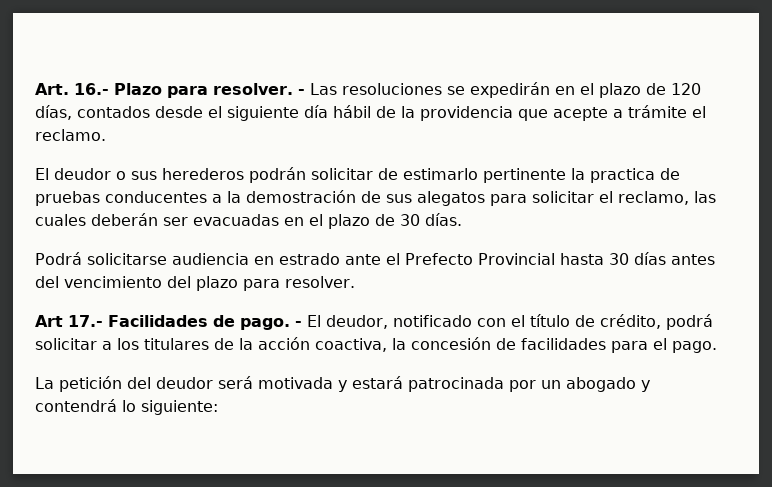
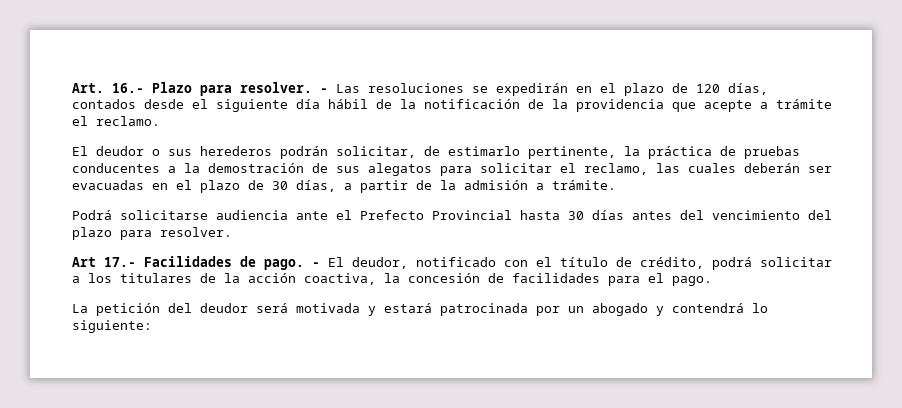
(415, 112) none -> [424,99,568,109] notificación de la
[311,168,373,180] solicitar -> [336,146,416,158] solicitar,
[483,168,655,183] pertinente la practica -> [528,146,712,159] pertinente, la práctica
[425,213,462,226] días. -> [296,180,616,193] días, a partir de la admisión a trámite.
[254,253,340,265] en estrado -> (288, 215) none

